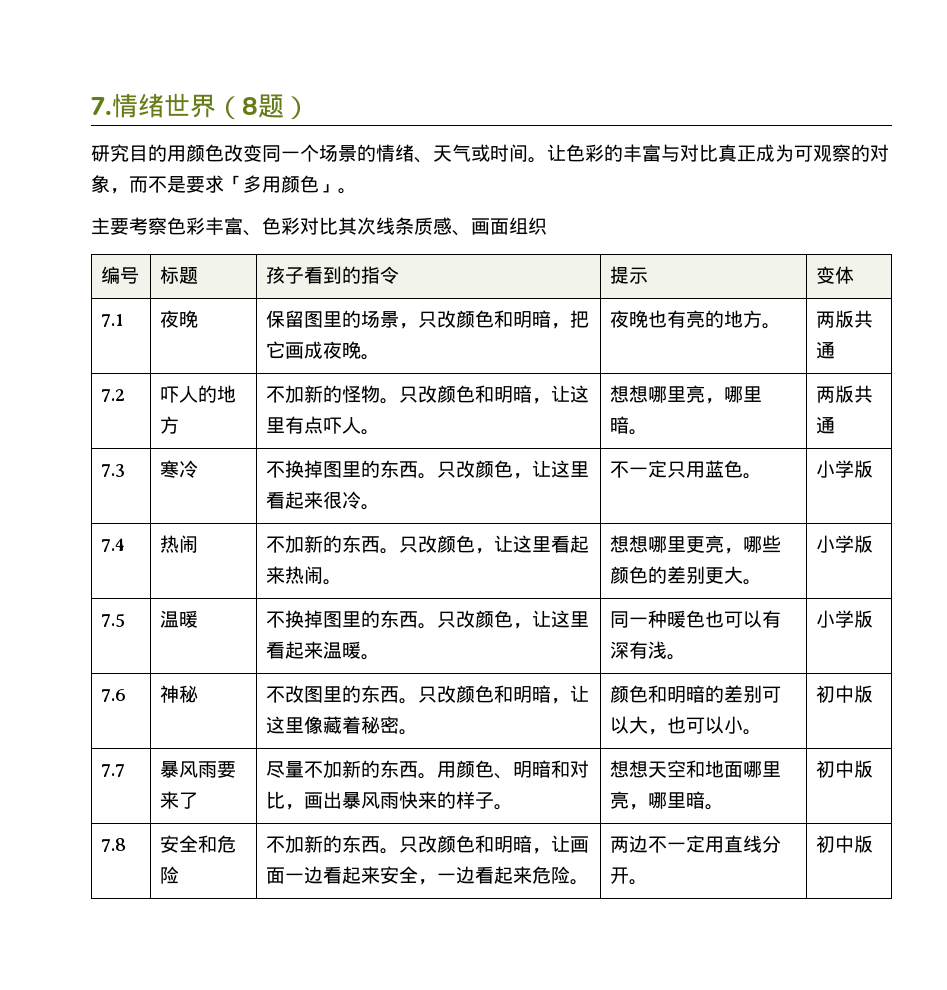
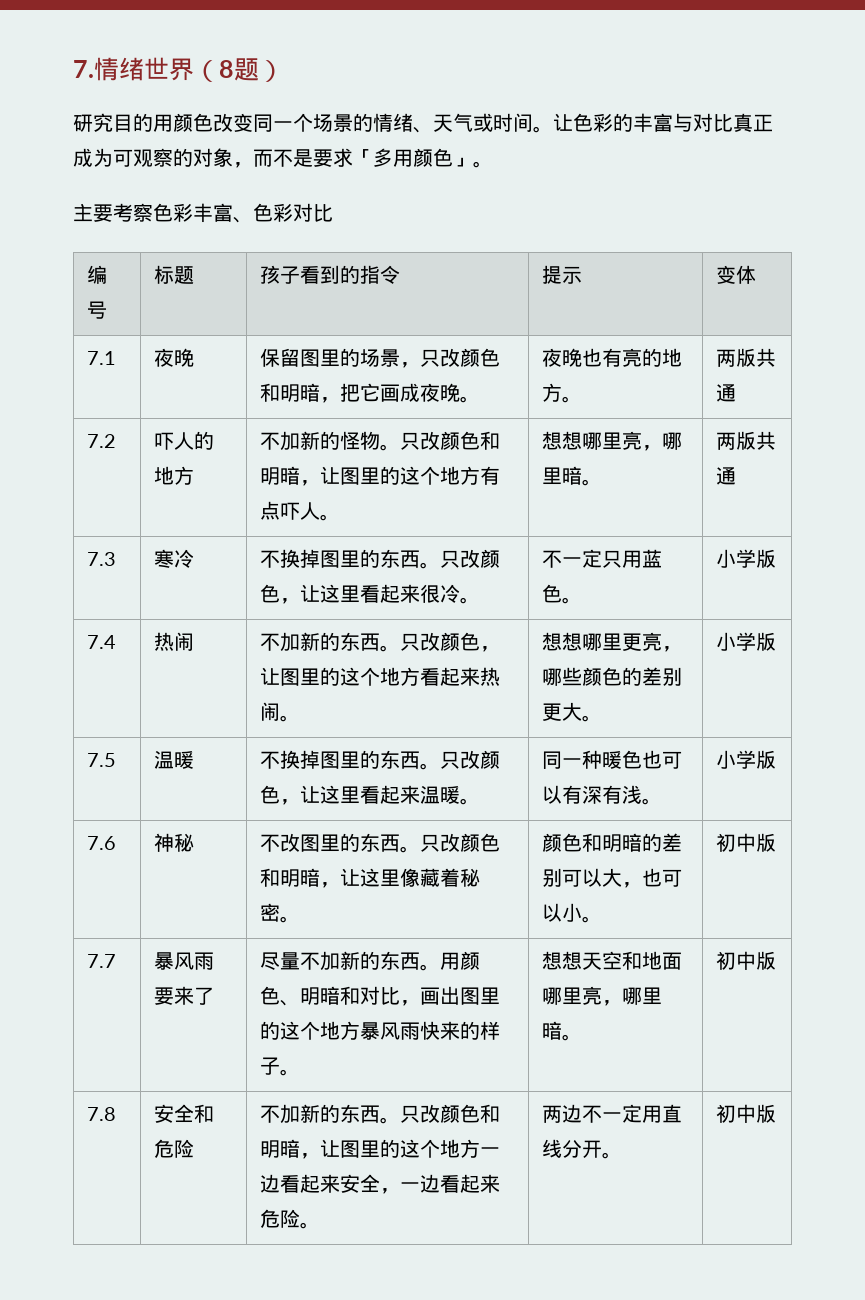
[338,217,547,236] 其次线条质感、画面组织 -> (333, 213) none
[570,385,590,403] [266,417,286,433] 这里 -> [340,466,481,485] 图里的这个地方
[513,535,552,553] 这里 -> [280,667,421,686] 图里的这个地方
(343, 800) none -> [460,987,501,1005] [260,1021,361,1040] 图里的这个地方
[570,836,590,853] [266,867,286,884] 画面 -> [340,1139,481,1158] 图里的这个地方

